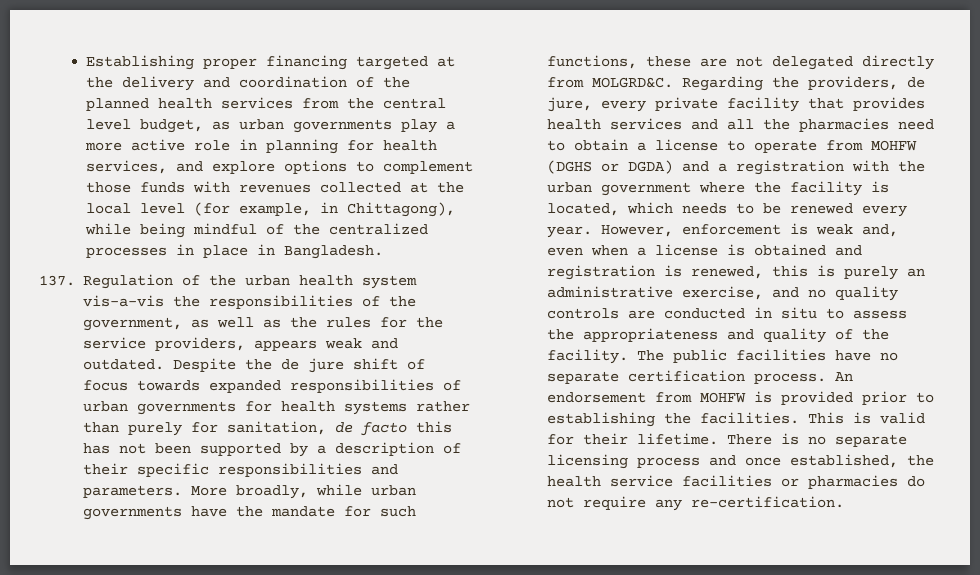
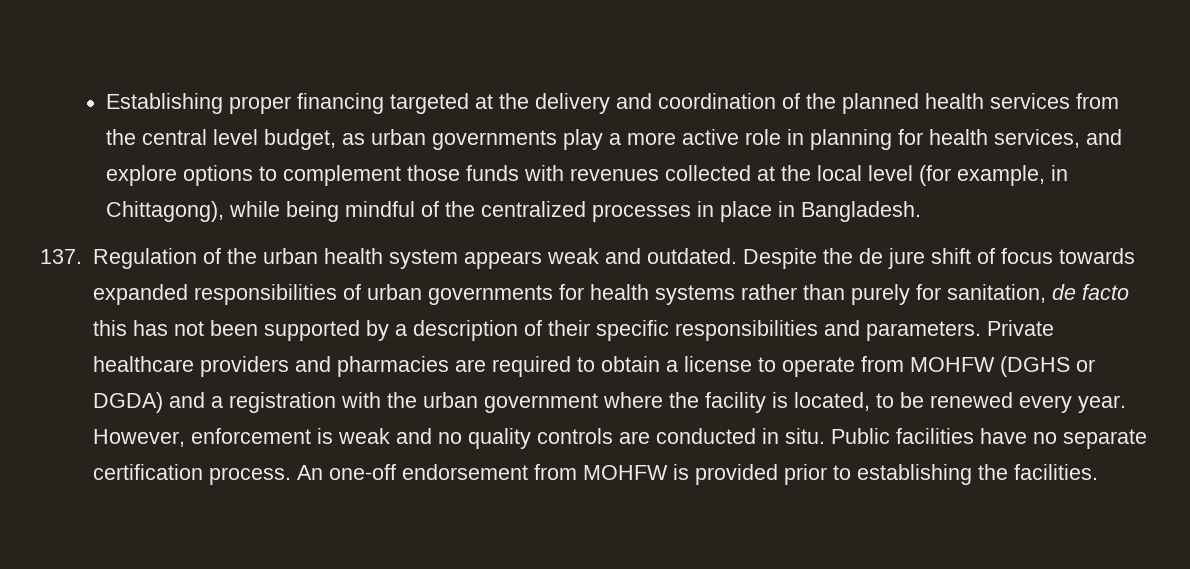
[82,295,416,309] [82,317,443,331] [82,337,245,351] vis-a-vis the responsibilities of the government, as well as the rules for the service providers, -> (458, 259) none
[190,484,416,499] [82,506,416,520] [546,55,934,70] [546,76,925,91] [546,97,925,112] [546,118,934,132] More broadly, while urban governments have the mandate for such functions, these are not delegated directly from MOLGRD&C. Regarding the providers, de jure, every private facility that provides health services and all the pharmacies need -> [986,320,1054,336] [92,356,571,377] Private healthcare providers and pharmacies are required
[626,202,727,214] which needs -> (870, 401) none
[861,224,898,237] [546,244,862,256] [546,265,925,280] [546,286,763,300] and, even when a license is obtained and registration is renewed, this is purely an administrative exercise, -> (390, 436) none
[780,307,907,319] [546,328,889,343] [546,349,727,364] situ to assess the appropriateness and quality of the facility. The public -> [784,428,890,444] situ. Public
(853, 376) none -> [328,464,396,480] one-off
[807,412,925,424] [546,433,907,447] [546,454,934,469] [546,475,925,489] [546,496,844,511] This is valid for their lifetime. There is no separate licensing process and once established, the health service facilities or pharmacies do not require any re-certification. -> (1098, 472) none

